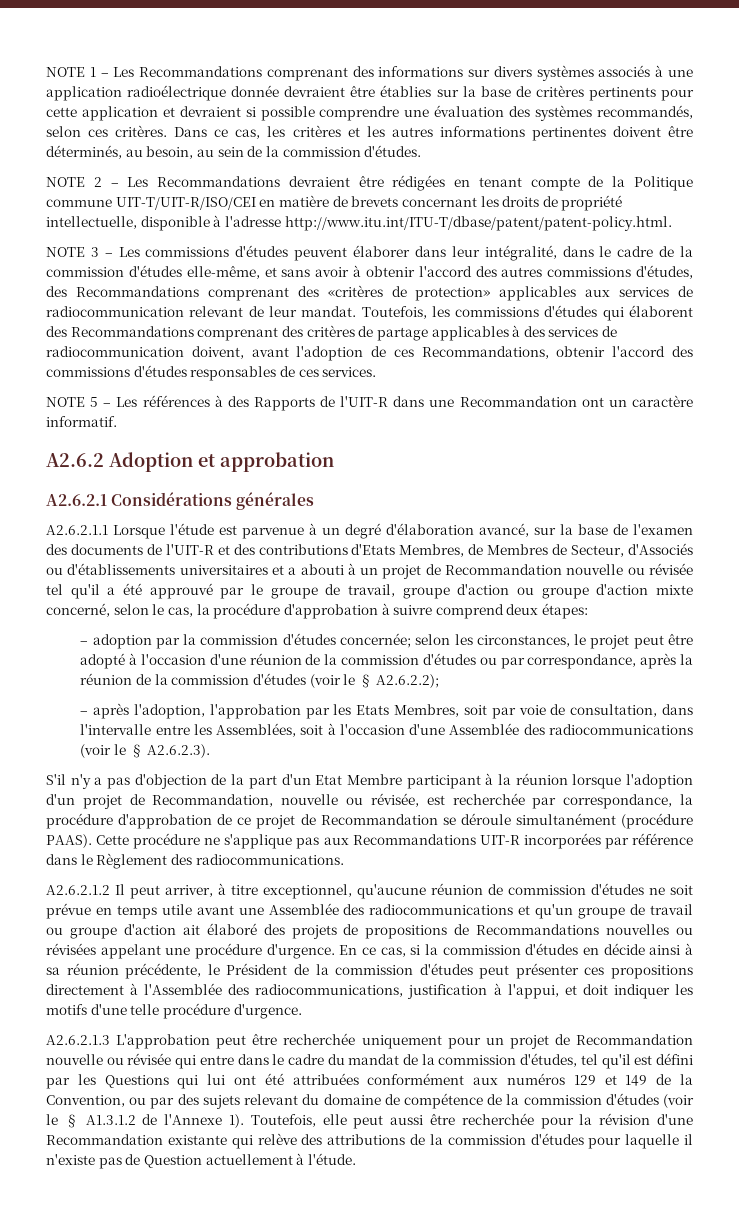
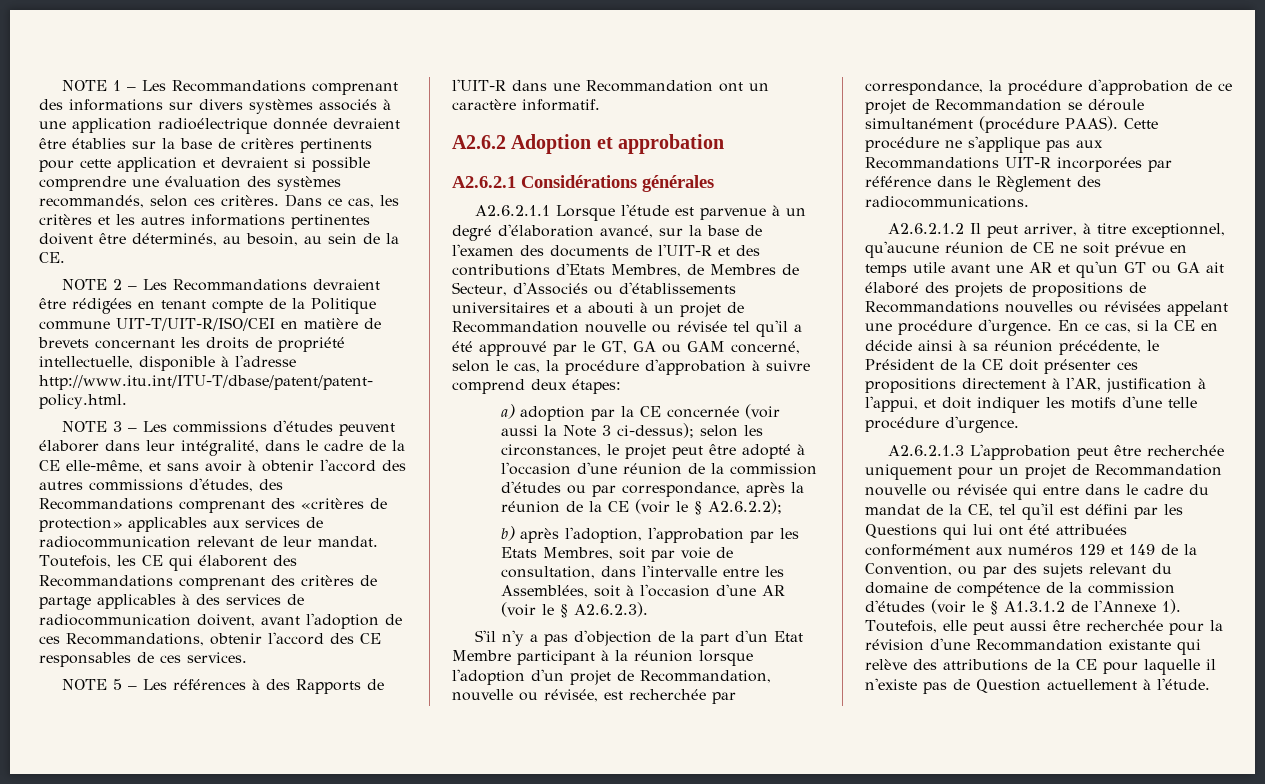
[282,145,422,157] commission d'études. -> [39,252,65,263] CE.
[46,265,182,277] commission d'études -> [39,460,60,471] CE
[455,305,598,317] commissions d'études -> [141,555,163,566] CE
[46,365,187,377] commissions d'études -> [360,633,381,644] CE
[270,584,693,599] groupe de travail, groupe d'action ou groupe d'action mixte -> [601,341,725,354] GT, GA ou GAM
[80,641,89,645] – -> [500,404,515,419] a)
[200,633,412,648] commission d'études concernée; -> [639,404,780,419] [500,423,694,438] CE concernée (voir aussi la Note 3 ci-dessus);
[171,673,306,685] commission d'études -> [607,501,629,512] CE
[80,711,89,715] – -> [500,526,515,541] b)
[449,723,693,735] Assemblée des radiocommunications -> [761,585,785,596] AR
[508,883,644,895] commission d'études -> [1033,242,1054,253] CE
[268,903,693,919] [46,924,176,939] Assemblée des radiocommunications et qu'un groupe de travail ou groupe d'action -> [1029,261,1200,278] AR et qu'un GT ou GA
[442,943,579,955] commission d'études -> [1174,320,1195,331] CE
[335,963,510,979] commission d'études peut -> [982,359,1038,371] CE doit
[144,983,404,997] l'Assemblée des radiocommunications, -> [1066,377,1101,391] l'AR,
[438,1053,578,1067] commission d'études, -> [968,504,993,517] CE,
[447,1133,584,1145] commission d'études -> [1076,659,1097,670] CE

